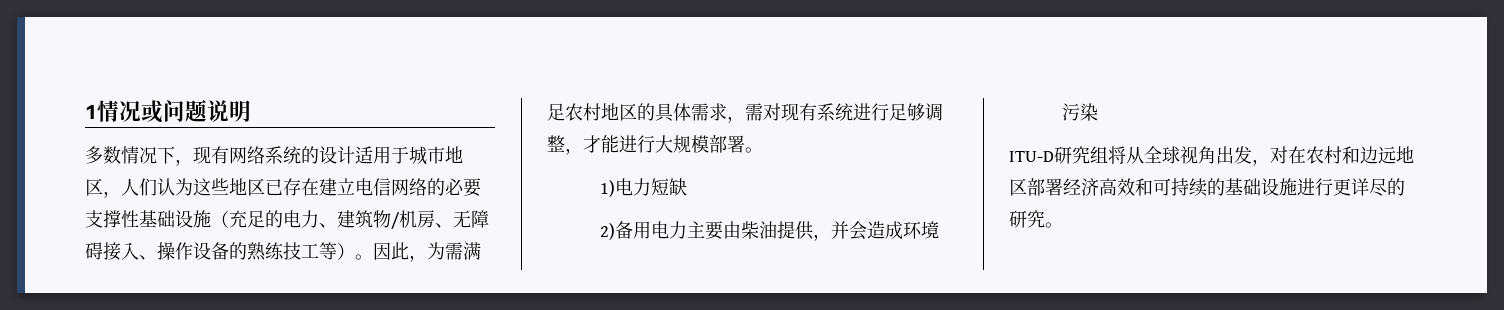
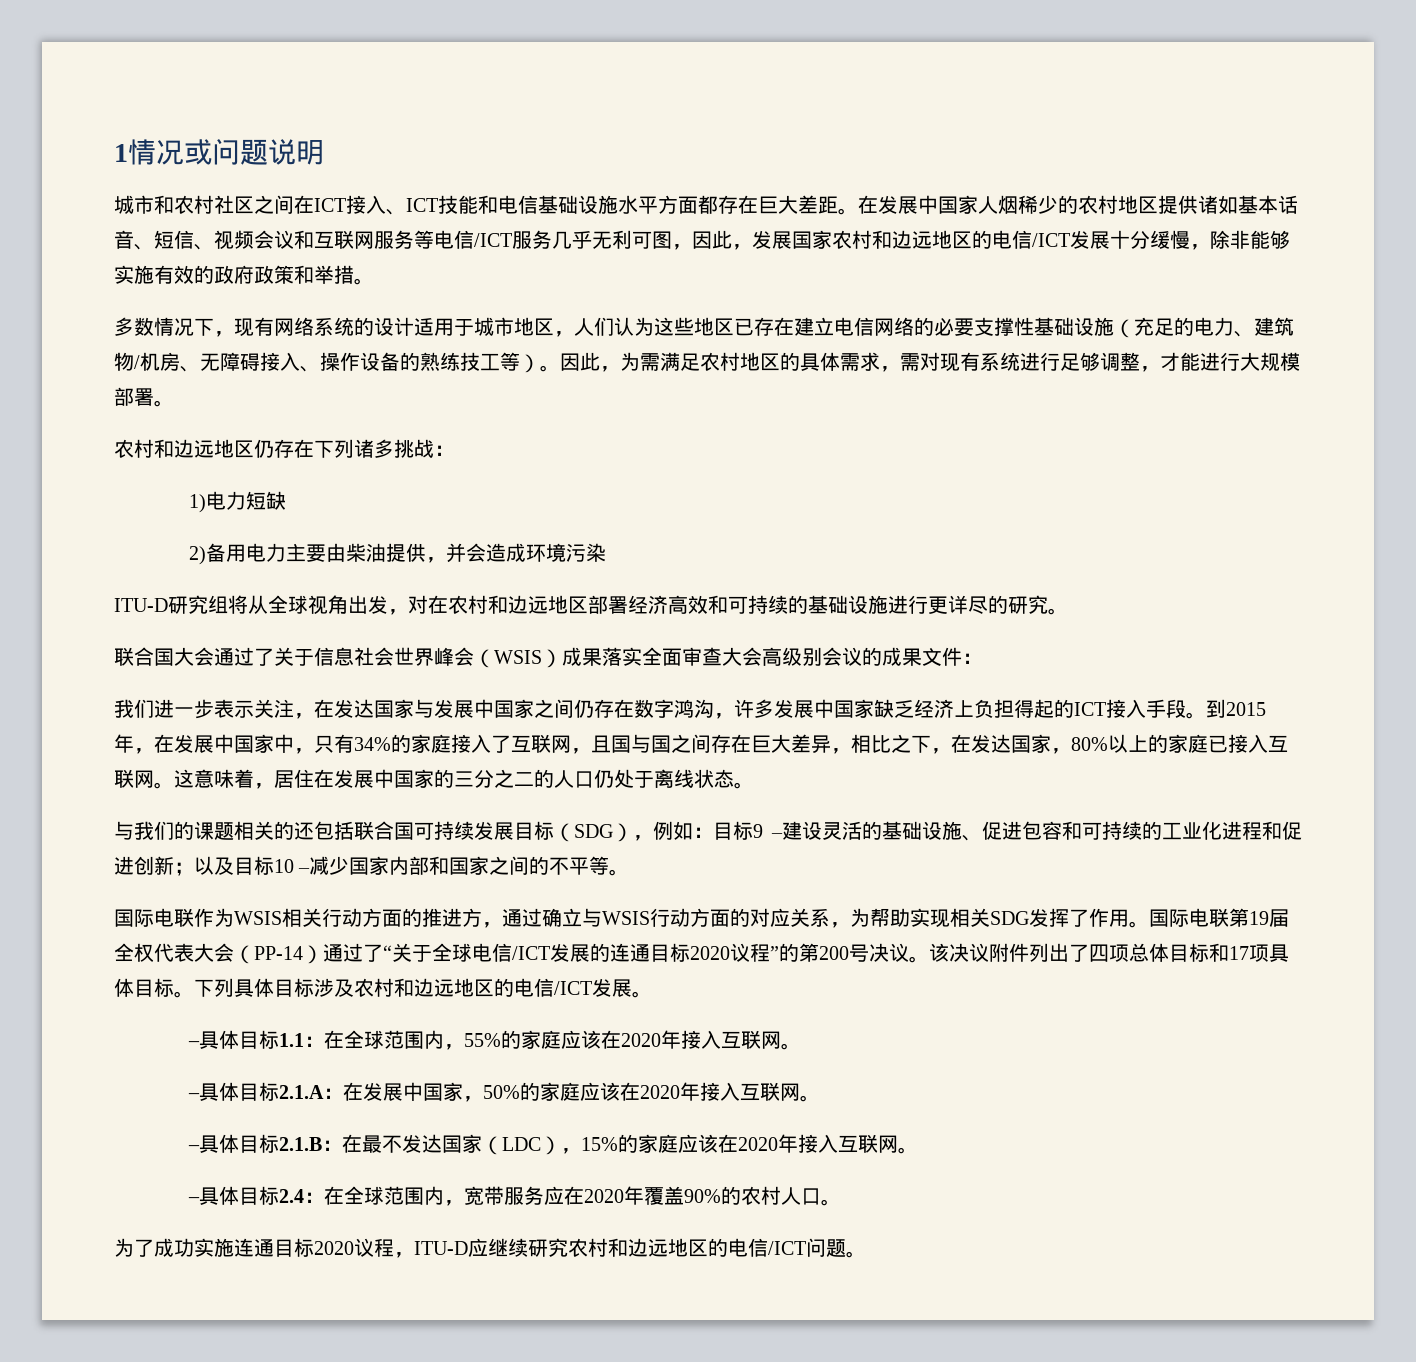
(251, 111) none -> [114,195,1298,215] [114,230,1290,250] [114,265,374,285] // 城市和农村社区之间在ICT接入、ICT技能和电信基础设施水平方面都存在巨大差距。在发展中国家人烟稀少的农村地区提供诸如基本话音、短信、视频会议和互联网服务等电信/ICT服务几乎无利可图，因此，发展国家农村和边远地区的电信/ICT发展十分缓慢，除非能够实施有效的政府政策和举措。
(763, 150) none -> [114,439,454,458] // 农村和边远地区仍存在下列诸多挑战：
(1063, 225) none -> [114,647,982,668] [114,699,1266,719] [114,734,1288,754] [114,769,754,789] [114,821,1302,842] [114,856,630,876] [114,908,1289,928] [114,943,1289,964] [114,978,652,998] [187,1030,801,1050] [187,1082,820,1102] [187,1134,918,1155] [187,1186,841,1206] [114,1238,866,1258] // 联合国大会通过了关于信息社会世界峰会（WSIS）成果落实全面审查大会高级别会议的成果文件： // 我们进一步表示关注，在发达国家与发展中国家之间仍存在数字鸿沟，许多发展中国家缺乏经济上负担得起的ICT接入手段。到2015年，在发展中国家中，只有34%的家庭接入了互联网，且国与国之间存在巨大差异，相比之下，在发达国家，80%以上的家庭已接入互联网。这意味着，居住在发展中国家的三分之二的人口仍处于离线状态。 // 与我们的课题相关的还包括联合国可持续发展目标（SDG），例如：目标9 –建设灵活的基础设施、促进包容和可持续的工业化进程和促进创新；以及目标10 –减少国家内部和国家之间的不平等。 // 国际电联作为WSIS相关行动方面的推进方，通过确立与WSIS行动方面的对应关系，为帮助实现相关SDG发挥了作用。国际电联第19届全权代表大会（PP-14）通过了“关于全球电信/ICT发展的连通目标2020议程”的第200号决议。该决议附件列出了四项总体目标和17项具体目标。下列具体目标涉及农村和边远地区的电信/ICT发展。 // –具体目标1.1：在全球范围内，55%的家庭应该在2020年接入互联网。 // –具体目标2.1.A：在发展中国家，50%的家庭应该在2020年接入互联网。 // –具体目标2.1.B：在最不发达国家（LDC），15%的家庭应该在2020年接入互联网。 // –具体目标2.4：在全球范围内，宽带服务应在2020年覆盖90%的农村人口。 // 为了成功实施连通目标2020议程，ITU-D应继续研究农村和边远地区的电信/ICT问题。

